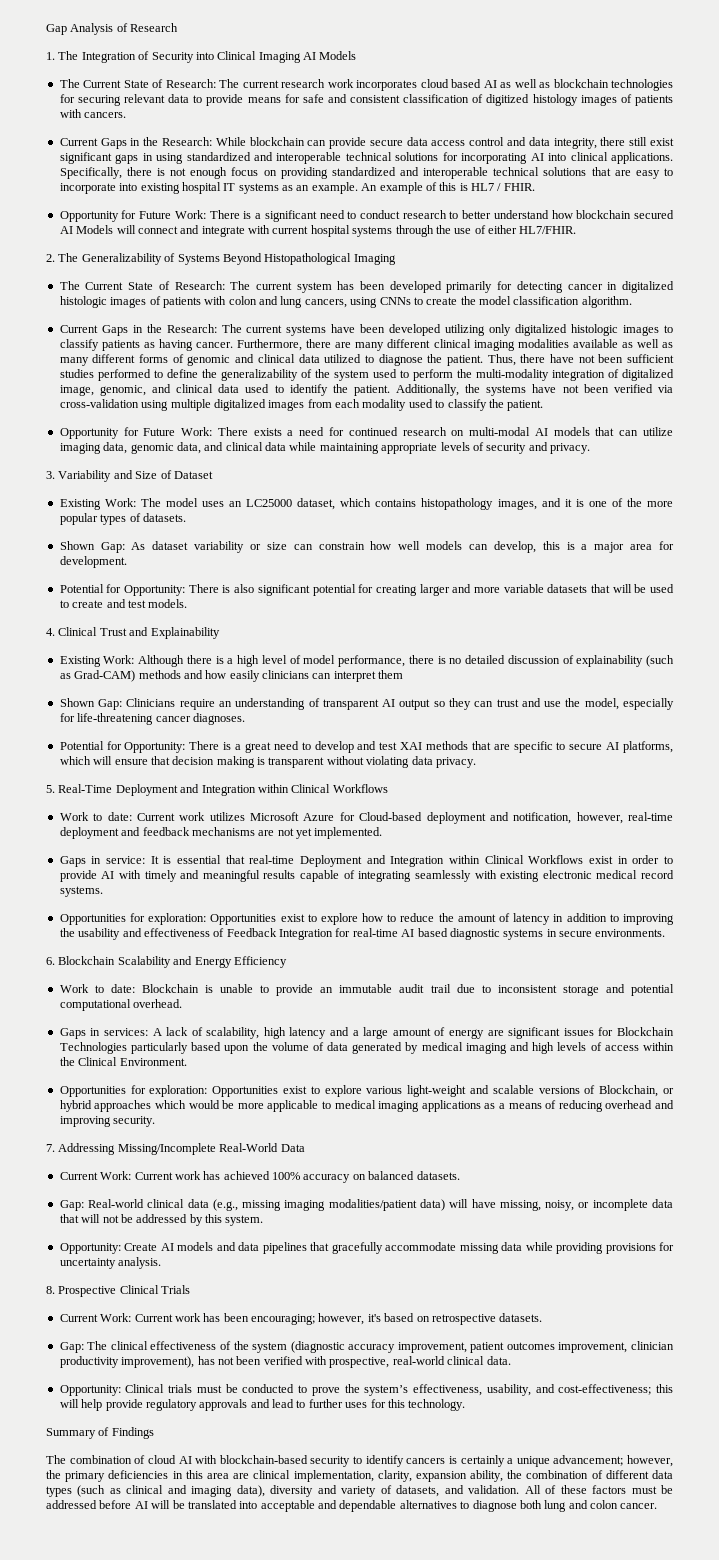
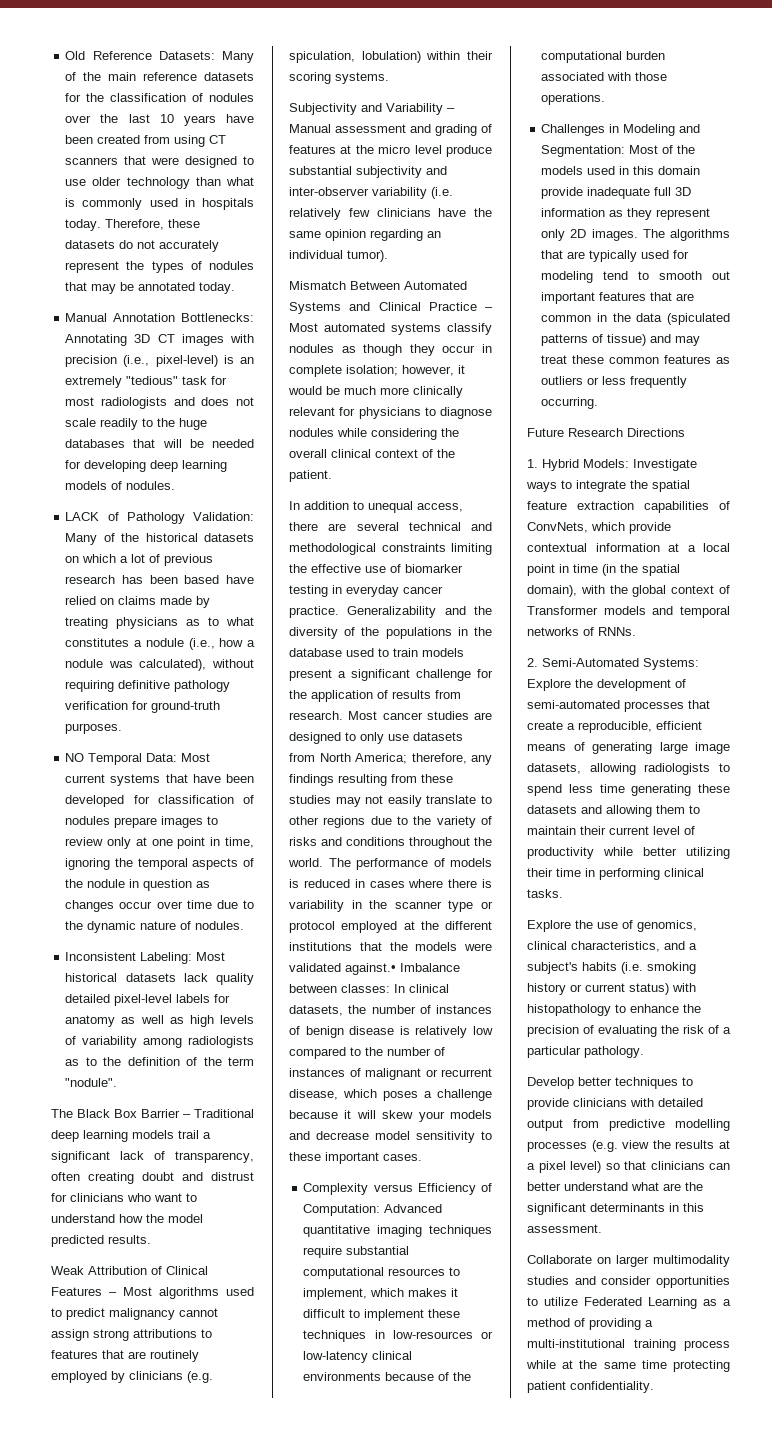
[46,23,179,35] [46,51,357,63] [59,79,674,91] [59,94,673,106] [59,109,127,118] [59,137,675,149] [59,152,673,164] [59,167,673,179] [59,182,535,194] [59,210,675,222] [59,225,577,237] [46,253,396,265] [59,281,674,293] [59,296,632,308] [59,324,673,336] [59,339,673,351] [59,354,674,366] [59,369,674,381] [59,384,673,396] [59,399,544,411] [59,427,673,439] [59,442,590,454] [46,470,213,482] [59,498,674,510] [59,513,186,525] [59,541,674,553] [59,556,127,568] [59,584,674,596] [59,599,188,608] [46,627,220,639] [59,655,674,667] [59,670,404,682] [59,698,674,710] [59,713,245,725] [59,741,673,753] [59,756,476,768] [46,784,388,796] [59,812,673,824] [59,827,383,839] [59,855,673,867] [59,870,675,882] [59,886,103,897] [59,913,675,925] [59,928,666,940] [46,956,287,968] [59,984,674,996] [59,999,183,1011] [59,1027,675,1039] [59,1042,675,1054] [59,1057,187,1066] [59,1085,675,1097] [59,1100,675,1112] [59,1116,156,1127] [46,1143,305,1155] [59,1171,460,1183] [59,1199,673,1211] [59,1214,264,1226] [59,1242,675,1254] [59,1257,162,1269] [46,1285,191,1297] [59,1313,543,1325] [59,1341,674,1353] [59,1356,511,1368] [59,1384,673,1396] [59,1399,466,1411] [46,1427,154,1439] [46,1455,673,1467] [46,1470,673,1482] [46,1485,674,1497] [46,1500,658,1512] Gap Analysis of Research // 1. The Integration of Security into Clinical Imaging AI Models // The Current State of Research: The current research work incorporates cloud based AI as well as blockchain technologies for securing relevant data to provide means for safe and consistent classification of digitized histology images of patients with cancers. // Current Gaps in the Research: While blockchain can provide secure data access control and data integrity, there still exist significant gaps in using standardized and interoperable technical solutions for incorporating AI into clinical applications. Specifically, there is not enough focus on providing standardized and interoperable technical solutions that are easy to incorporate into existing hospital IT systems as an example. An example of this is HL7 / FHIR. // Opportunity for Future Work: There is a significant need to conduct research to better understand how blockchain secured AI Models will connect and integrate with current hospital systems through the use of either HL7/FHIR. // 2. The Generalizability of Systems Beyond Histopathological Imaging // The Current State of Research: The current system has been developed primarily for detecting cancer in digitalized histologic images of patients with colon and lung cancers, using CNNs to create the model classification algorithm. // Current Gaps in the Research: The current systems have been developed utilizing only digitalized histologic images to classify patients as having cancer. Furthermore, there are many different clinical imaging modalities available as well as many different forms of genomic and clinical data utilized to diagnose the patient. Thus, there have not been sufficient studies performed to define the generalizability of the system used to perform the multi-modality integration of digitalized image, genomic, and clinical data used to identify the patient. Additionally, the systems have not been verified via cross-validation using multiple digitalized images from each modality used to classify the patient. // Opportunity for Future Work: There exists a need for continued research on multi-modal AI models that can utilize imaging data, genomic data, and clinical data while maintaining appropriate levels of security and privacy. // 3. Variability and Size of Dataset // Existing Work: The model uses an LC25000 dataset, which contains histopathology images, and it is one of the more popular types of datasets. // Shown Gap: As dataset variability or size can constrain how well models can develop, this is a major area for development. // Potential for Opportunity: There is also significant potential for creating larger and more variable datasets that will be used to create and test models. // 4. Clinical Trust and Explainability // Existing Work: Although there is a high level of model performance, there is no detailed discussion of explainability (such as Grad-CAM) methods and how easily clinicians can interpret them // Shown Gap: Clinicians require an understanding of transparent AI output so they can trust and use the model, especially for life-threatening cancer diagnoses. // Potential for Opportunity: There is a great need to develop and test XAI methods that are specific to secure AI platforms, which will ensure that decision making is transparent without violating data privacy. // 5. Real-Time Deployment and Integration within Clinical Workflows // Work to date: Current work utilizes Microsoft Azure for Cloud-based deployment and notification, however, real-time deployment and feedback mechanisms are not yet implemented. // Gaps in service: It is essential that real-time Deployment and Integration within Clinical Workflows exist in order to provide AI with timely and meaningful results capable of integrating seamlessly with existing electronic medical record systems. // Opportunities for exploration: Opportunities exist to explore how to reduce the amount of latency in addition to improving the usability and effectiveness of Feedback Integration for real-time AI based diagnostic systems in secure environments. // 6. Blockchain Scalability and Energy Efficiency // Work to date: Blockchain is unable to provide an immutable audit trail due to inconsistent storage and potential computational overhead. // Gaps in services: A lack of scalability, high latency and a large amount of energy are significant issues for Blockchain Technologies particularly based upon the volume of data generated by medical imaging and high levels of access within the Clinical Environment. // Opportunities for exploration: Opportunities exist to explore various light-weight and scalable versions of Blockchain, or hybrid approaches which would be more applicable to medical imaging applications as a means of reducing overhead and improving security. // 7. Addressing Missing/Incomplete Real-World Data // Current Work: Current work has achieved 100% accuracy on balanced datasets. // Gap: Real-world clinical data (e.g., missing imaging modalities/patient data) will have missing, noisy, or incomplete data that will not be addressed by this system. // Opportunity: Create AI models and data pipelines that gracefully accommodate missing data while providing provisions for uncertainty analysis. // 8. Prospective Clinical Trials // Current Work: Current work has been encouraging; however, it's based on retrospective datasets. // Gap: The clinical effectiveness of the system (diagnostic accuracy improvement, patient outcomes improvement, clinician productivity improvement), has not been verified with prospective, real-world clinical data. // Opportunity: Clinical trials must be conducted to prove the system’s effectiveness, usability, and cost-effectiveness; this will help provide regulatory approvals and lead to further uses for this technology. // Summary of Findings // The combination of cloud AI with blockchain-based security to identify cancers is certainly a unique advancement; however, the primary deficiencies in this area are clinical implementation, clarity, expansion ability, the combination of different data types (such as clinical and imaging data), diversity and variety of datasets, and validation. All of these factors must be addressed before AI will be translated into acceptable and dependable alternatives to diagnose both lung and colon cancer. -> [65,51,254,63] [65,72,254,81] [65,93,254,102] [65,114,254,126] [65,135,227,147] [65,156,254,168] [65,177,254,189] [65,198,254,210] [65,219,201,231] [65,240,220,252] [65,261,254,273] [65,282,236,294] [65,313,254,322] [65,334,254,346] [65,355,254,367] [65,376,228,388] [65,397,254,409] [65,418,208,430] [65,439,254,448] [65,460,228,472] [65,481,176,490] [65,512,254,524] [65,533,254,545] [65,554,214,566] [65,575,254,584] [65,596,211,608] [65,617,254,629] [65,638,255,650] [65,659,254,671] [65,680,231,692] [65,701,221,713] [65,723,123,734] [65,753,211,765] [65,774,254,786] [65,795,254,807] [65,816,219,828] [65,837,254,849] [65,858,254,870] [65,879,211,891] [65,900,254,912] [65,921,245,933] [65,952,226,964] [65,973,254,985] [65,994,231,1006] [65,1015,254,1027] [65,1036,254,1048] [65,1057,254,1066] [65,1078,118,1087] [51,1109,254,1118] [51,1130,211,1142] [51,1151,254,1163] [51,1172,254,1184] [51,1193,197,1202] [51,1214,203,1223] [51,1235,151,1247] [51,1266,208,1275] [51,1287,254,1299] [51,1308,218,1320] [51,1329,212,1341] [51,1350,199,1362] [51,1371,213,1383] [289,51,493,63] [289,72,389,84] [289,103,455,115] [289,124,492,136] [289,145,492,157] [289,166,447,178] [289,187,453,199] [289,208,492,220] [289,229,441,241] [289,250,388,262] [289,281,467,290] [289,302,493,314] [289,323,492,335] [289,344,492,356] [289,365,465,377] [288,386,463,398] [289,407,492,419] [289,428,459,440] [289,449,455,458] [289,470,332,482] [289,501,463,513] [289,522,492,531] [289,543,492,555] [289,564,463,573] [289,585,443,597] [289,606,492,618] [289,627,492,639] [289,648,464,657] [289,669,493,681] [289,690,461,702] [289,711,492,720] [289,732,463,744] [289,753,492,765] [289,774,453,786] [289,795,492,807] [289,816,492,828] [289,837,492,849] [288,858,492,870] [289,879,492,888] [289,900,493,912] [289,921,492,933] [289,942,492,951] [289,963,460,975] [289,984,449,993] [289,1005,492,1016] [289,1026,493,1038] [289,1047,445,1059] [289,1068,492,1080] [289,1089,492,1101] [289,1110,492,1122] [289,1131,492,1143] [289,1152,422,1164] [303,1183,492,1195] [303,1204,443,1216] [303,1225,492,1237] [303,1246,410,1258] [303,1267,461,1279] [303,1288,459,1300] [303,1309,461,1321] [303,1330,493,1342] [303,1351,413,1363] [303,1372,472,1381] [541,51,666,63] [541,72,668,81] [541,93,606,105] [541,124,701,136] [541,145,696,157] [541,166,701,175] [541,187,692,199] [541,208,711,220] [541,229,730,241] [541,250,690,262] [541,271,730,283] [541,292,695,304] [541,313,730,325] [541,334,701,346] [541,355,730,364] [541,376,688,388] [541,397,599,409] [527,428,685,437] [527,459,697,471] [526,480,690,492] [527,501,730,513] [527,522,671,534] [527,543,730,552] [527,564,680,576] [527,585,730,597] [527,606,730,618] [527,627,636,636] [527,658,699,670] [527,679,686,691] [527,700,710,712] [527,721,702,733] [527,742,730,754] [527,763,730,775] [527,784,730,796] [527,805,700,817] [527,826,695,835] [527,847,730,859] [527,868,704,880] [527,889,563,898] [527,920,697,932] [527,941,697,952] [527,962,696,974] [527,983,696,995] [527,1004,701,1016] [527,1025,731,1037] [527,1046,644,1058] [527,1077,693,1089] [527,1098,703,1110] [527,1119,730,1131] [527,1140,730,1152] [527,1161,730,1173] [527,1182,703,1191] [527,1203,704,1215] [527,1224,602,1233] [527,1255,730,1267] [527,1276,730,1288] [527,1297,731,1309] [527,1318,653,1330] [527,1339,730,1351] [526,1360,730,1372] [527,1381,654,1393] Old Reference Datasets: Many of the main reference datasets for the classification of nodules over the last 10 years have been created from using CT scanners that were designed to use older technology than what is commonly used in hospitals today. Therefore, these datasets do not accurately represent the types of nodules that may be annotated today. // Manual Annotation Bottlenecks: Annotating 3D CT images with precision (i.e., pixel-level) is an extremely "tedious" task for most radiologists and does not scale readily to the huge databases that will be needed for developing deep learning models of nodules. // LACK of Pathology Validation: Many of the historical datasets on which a lot of previous research has been based have relied on claims made by treating physicians as to what constitutes a nodule (i.e., how a nodule was calculated), without requiring definitive pathology verification for ground-truth purposes. // NO Temporal Data: Most current systems that have been developed for classification of nodules prepare images to review only at one point in time, ignoring the temporal aspects of the nodule in question as changes occur over time due to the dynamic nature of nodules. // Inconsistent Labeling: Most historical datasets lack quality detailed pixel-level labels for anatomy as well as high levels of variability among radiologists as to the definition of the term "nodule". // The Black Box Barrier – Traditional deep learning models trail a significant lack of transparency, often creating doubt and distrust for clinicians who want to understand how the model predicted results. // Weak Attribution of Clinical Features – Most algorithms used to predict malignancy cannot assign strong attributions to features that are routinely employed by clinicians (e.g. spiculation, lobulation) within their scoring systems. // Subjectivity and Variability – Manual assessment and grading of features at the micro level produce substantial subjectivity and inter-observer variability (i.e. relatively few clinicians have the same opinion regarding an individual tumor). // Mismatch Between Automated Systems and Clinical Practice – Most automated systems classify nodules as though they occur in complete isolation; however, it would be much more clinically relevant for physicians to diagnose nodules while considering the overall clinical context of the patient. // In addition to unequal access, there are several technical and methodological constraints limiting the effective use of biomarker testing in everyday cancer practice. Generalizability and the diversity of the populations in the database used to train models present a significant challenge for the application of results from research. Most cancer studies are designed to only use datasets from North America; therefore, any findings resulting from these studies may not easily translate to other regions due to the variety of risks and conditions throughout the world. The performance of models is reduced in cases where there is variability in the scanner type or protocol employed at the different institutions that the models were validated against.• Imbalance between classes: In clinical datasets, the number of instances of benign disease is relatively low compared to the number of instances of malignant or recurrent disease, which poses a challenge because it will skew your models and decrease model sensitivity to these important cases. // Complexity versus Efficiency of Computation: Advanced quantitative imaging techniques require substantial computational resources to implement, which makes it difficult to implement these techniques in low-resources or low-latency clinical environments because of the computational burden associated with those operations. // Challenges in Modeling and Segmentation: Most of the models used in this domain provide inadequate full 3D information as they represent only 2D images. The algorithms that are typically used for modeling tend to smooth out important features that are common in the data (spiculated patterns of tissue) and may treat these common features as outliers or less frequently occurring. // Future Research Directions // 1. Hybrid Models: Investigate ways to integrate the spatial feature extraction capabilities of ConvNets, which provide contextual information at a local point in time (in the spatial domain), with the global context of Transformer models and temporal networks of RNNs. // 2. Semi-Automated Systems: Explore the development of semi-automated processes that create a reproducible, efficient means of generating large image datasets, allowing radiologists to spend less time generating these datasets and allowing them to maintain their current level of productivity while better utilizing their time in performing clinical tasks. // Explore the use of genomics, clinical characteristics, and a subject's habits (i.e. smoking history or current status) with histopathology to enhance the precision of evaluating the risk of a particular pathology. // Develop better techniques to provide clinicians with detailed output from predictive modelling processes (e.g. view the results at a pixel level) so that clinicians can better understand what are the significant determinants in this assessment. // Collaborate on larger multimodality studies and consider opportunities to utilize Federated Learning as a method of providing a multi-institutional training process while at the same time protecting patient confidentiality.

